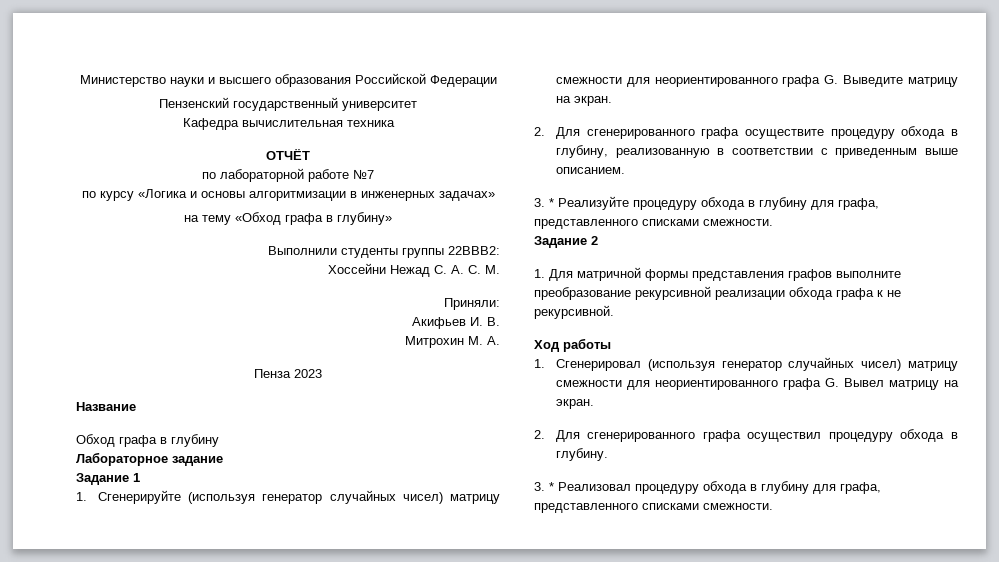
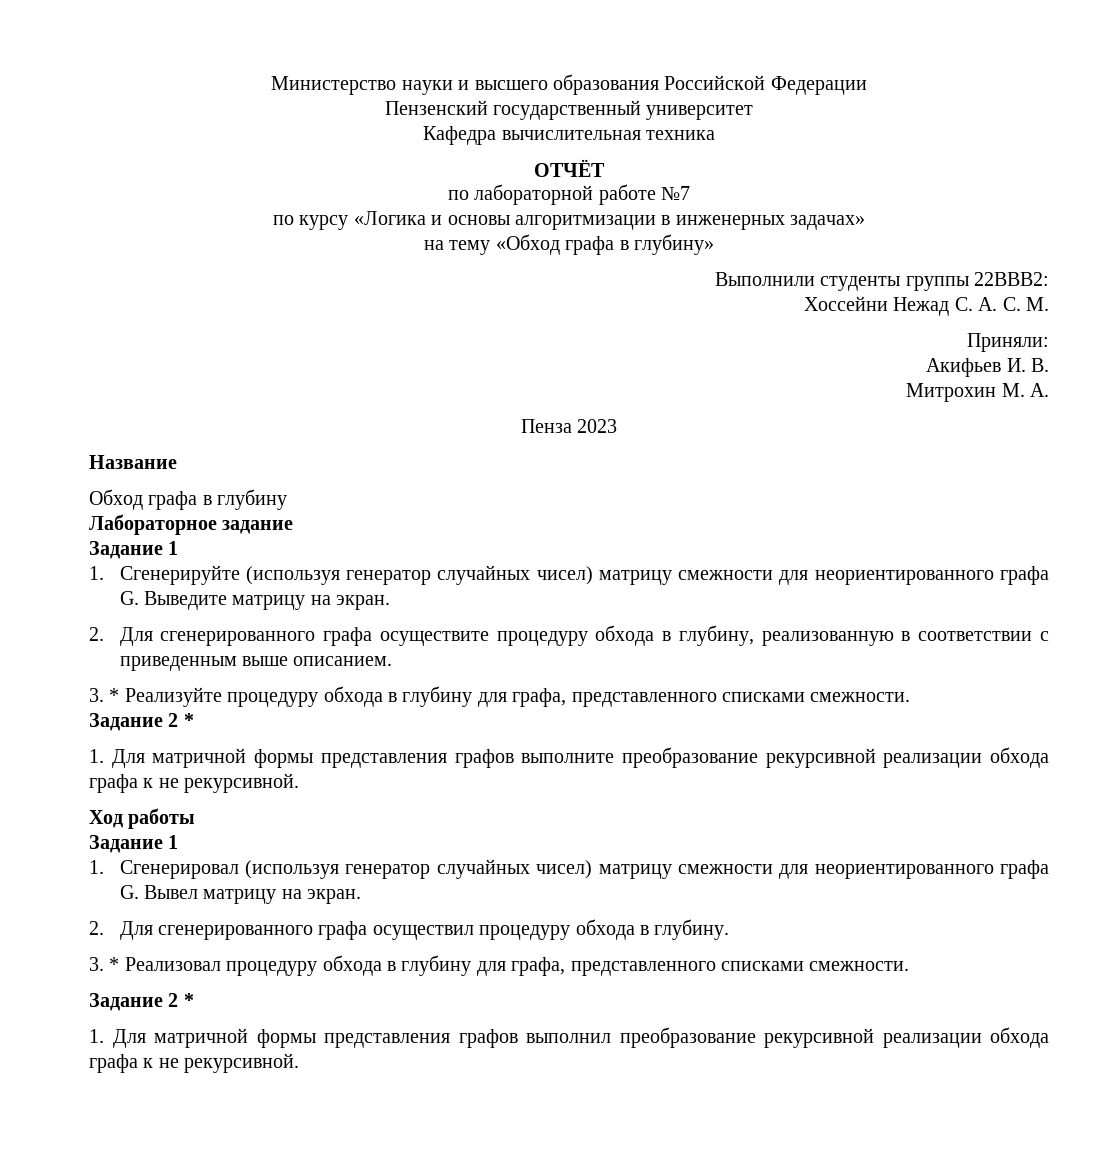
(598, 240) none -> [183,713,194,727] *
(611, 345) none -> [89,835,179,853] // Задание 1
(773, 506) none -> [89,993,194,1011] [89,1027,1049,1048] [89,1053,300,1073] // Задание 2 * // 1. Для матричной формы представления графов выполнил преобразование рекурсивной реализации обхода графа к не рекурсивной.

